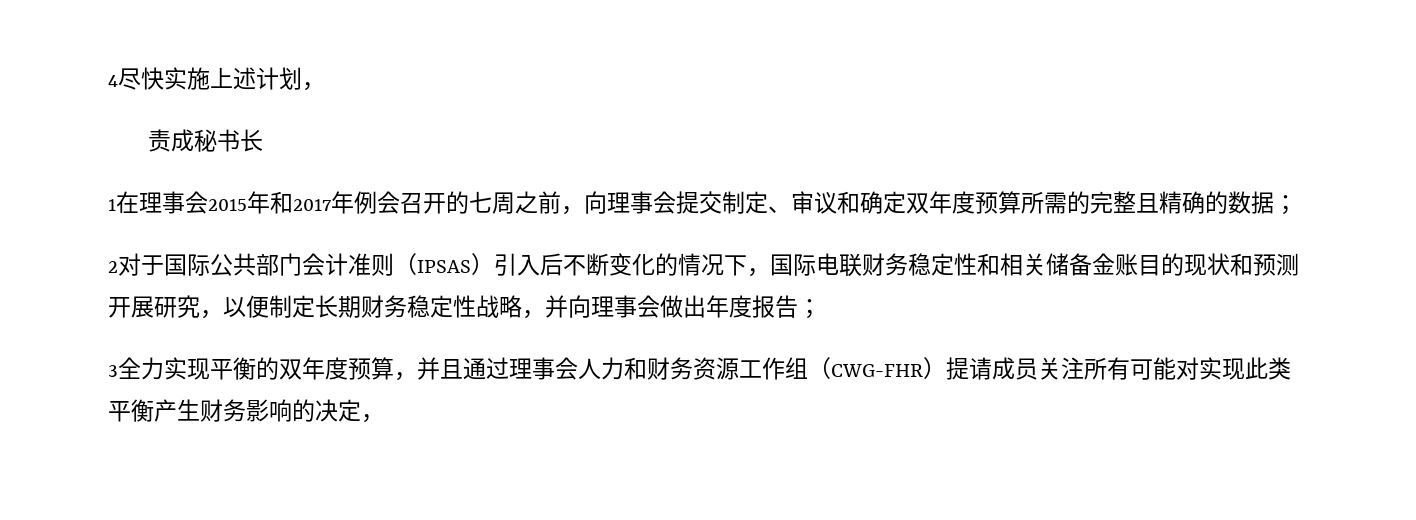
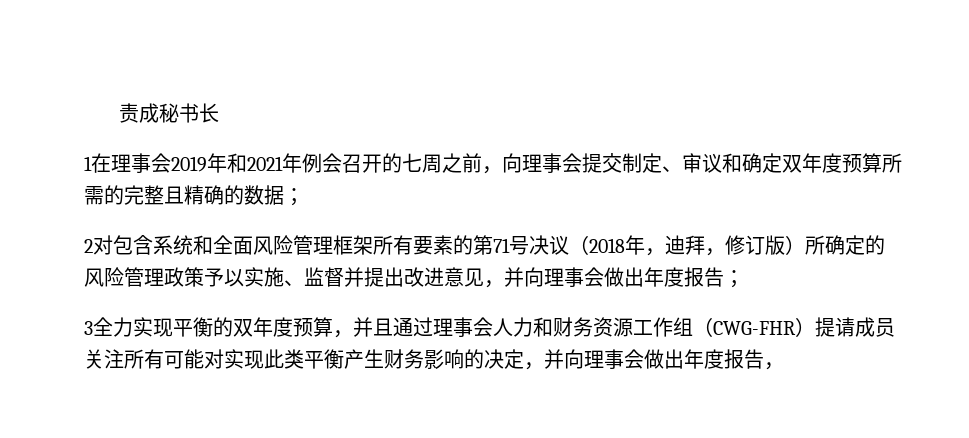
[108,67,325,91] 4尽快实施上述计划， // -> (119, 113) none
[208,191,331,214] 2015年和2017 -> [171,153,283,173] 2019年和2021
[141,253,1299,277] [108,295,522,319] 于国际公共部门会计准则（IPSAS）引入后不断变化的情况下，国际电联财务稳定性和相关储备金账目的现状和预测开展研究，以便制定长期财务稳定性战略 -> [113,235,885,256] [84,267,484,287] 包含系统和全面风险管理框架所有要素的第71号决议（2018年，迪拜，修订版）所确定的风险管理政策予以实施、监督并提出改进意见
(384, 418) none -> [544,349,784,370] 并向理事会做出年度报告，

